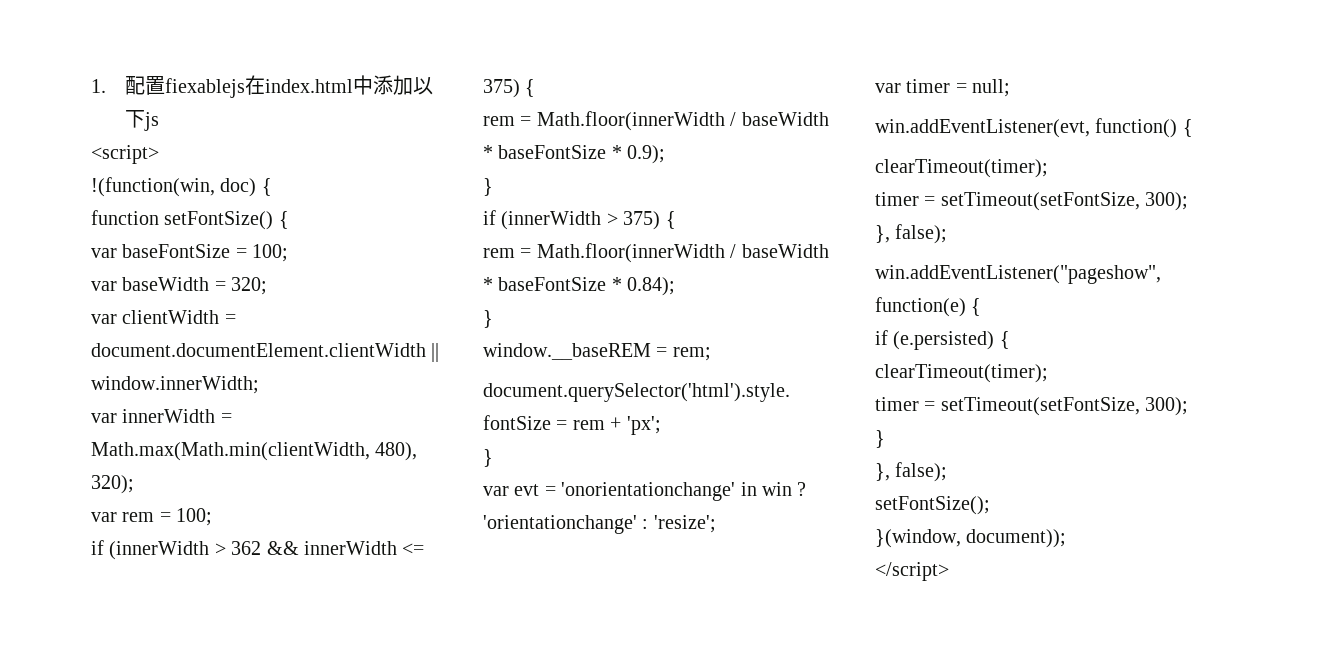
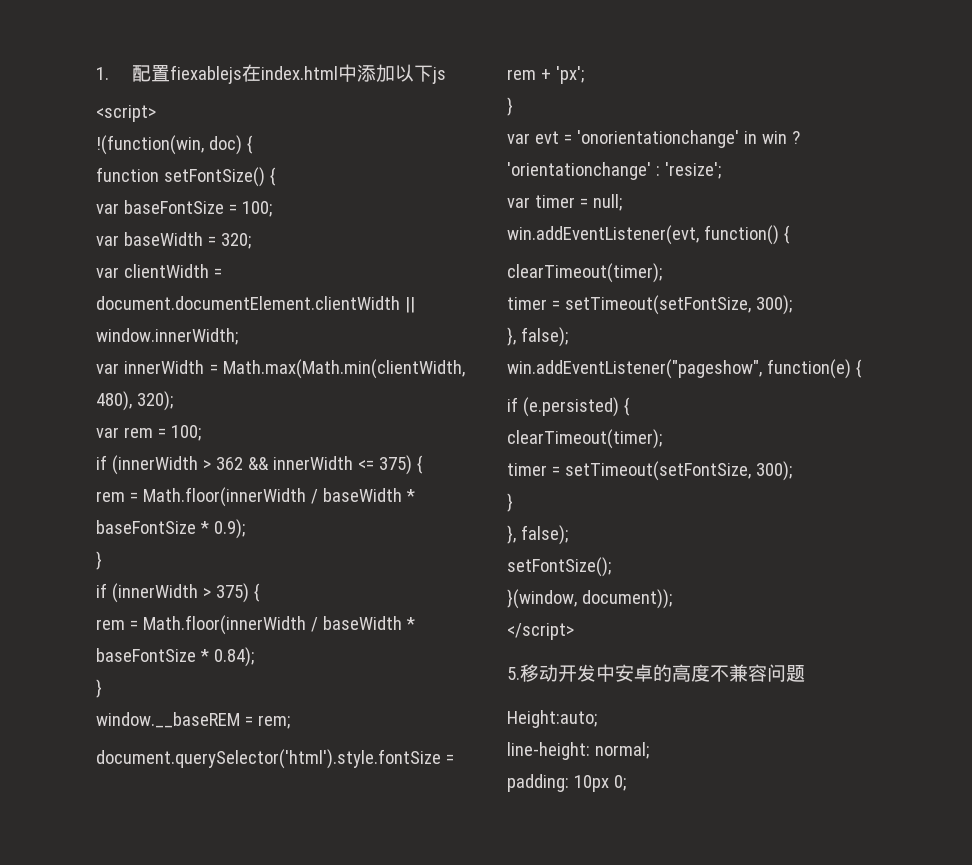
(949, 571) none -> [507,664,805,682] [507,710,597,728] [507,742,649,760] [507,774,626,792] // 5.移动开发中安卓的高度不兼容问题 // Height:auto; // line-height: normal; // padding: 10px 0;

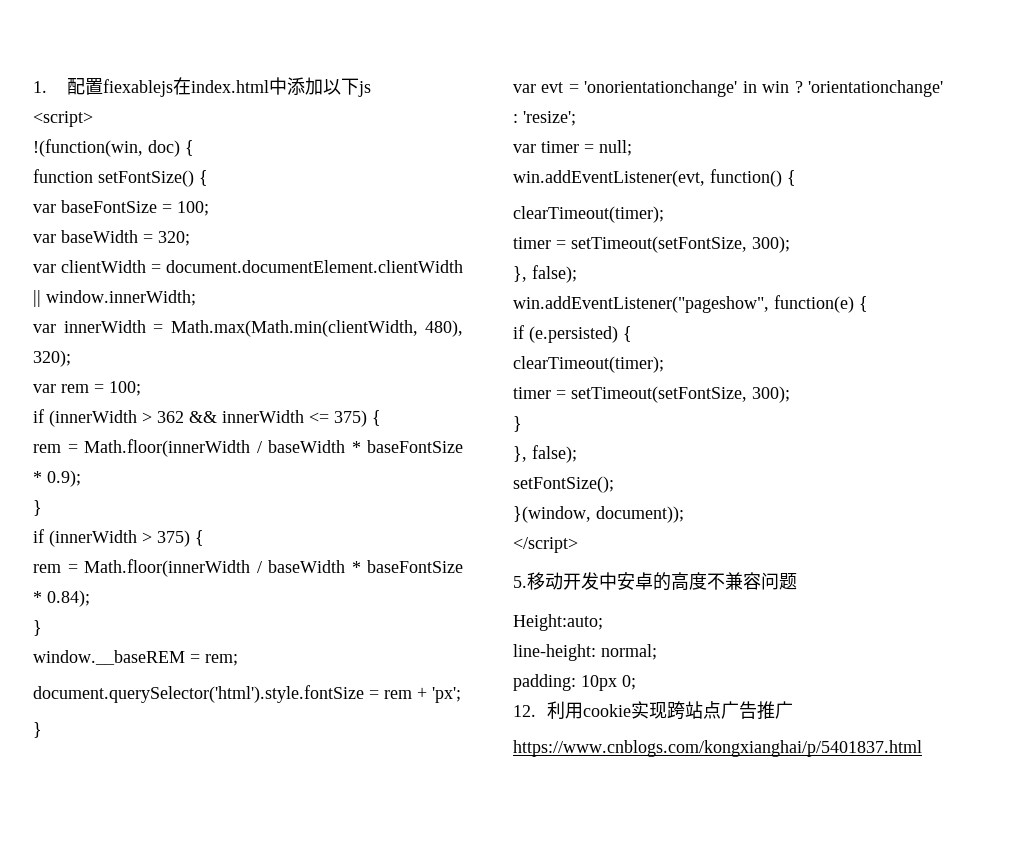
(626, 783) none -> [513,701,793,720] [513,740,922,757] // 12.利用cookie实现跨站点广告推广 // https://www.cnblogs.com/kongxianghai/p/5401837.html

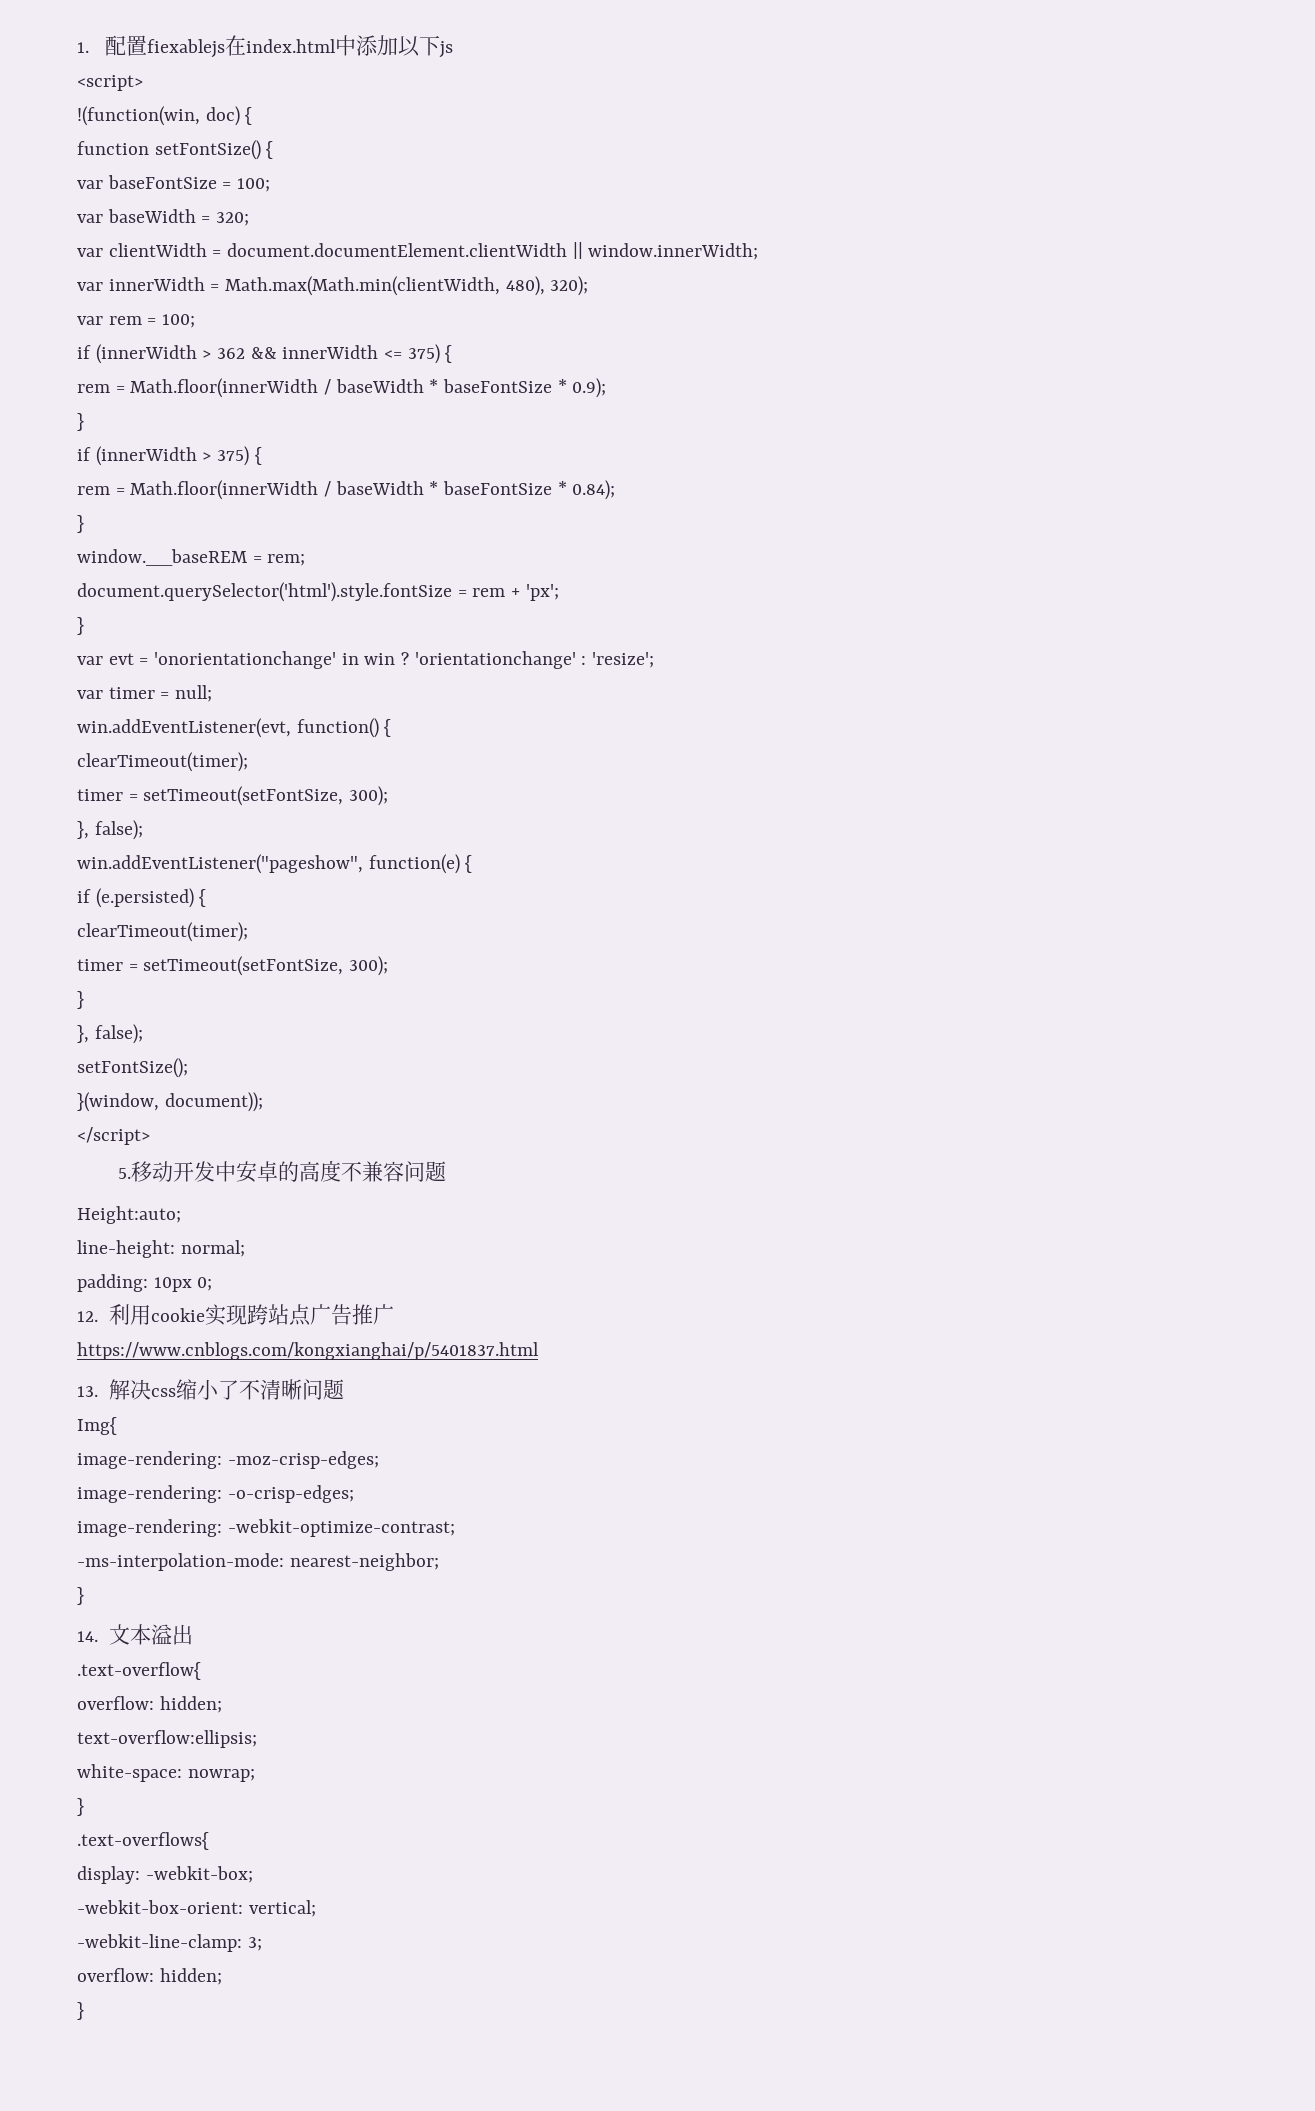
(922, 748) none -> [77,1379,344,1400] [77,1417,117,1435] [77,1451,379,1469] [77,1485,354,1503] [77,1519,455,1537] [77,1553,439,1571] [77,1587,84,1605] [77,1624,193,1645] [77,1662,201,1680] [77,1696,222,1713] [77,1730,257,1748] [77,1764,255,1782] [77,1798,84,1816] [77,1832,209,1850] [77,1866,253,1884] [77,1900,316,1917] [77,1934,262,1952] [77,1968,222,1985] [77,2002,84,2020] // 13.解决css缩小了不清晰问题 // Img{ // image-rendering: -moz-crisp-edges; // image-rendering: -o-crisp-edges; // image-rendering: -webkit-optimize-contrast; // -ms-interpolation-mode: nearest-neighbor; // } // 14.文本溢出 // .text-overflow{ // overflow: hidden; // text-overflow:ellipsis; // white-space: nowrap; // } // .text-overflows{ // display: -webkit-box; // -webkit-box-orient: vertical; // -webkit-line-clamp: 3; // overflow: hidden; // }

